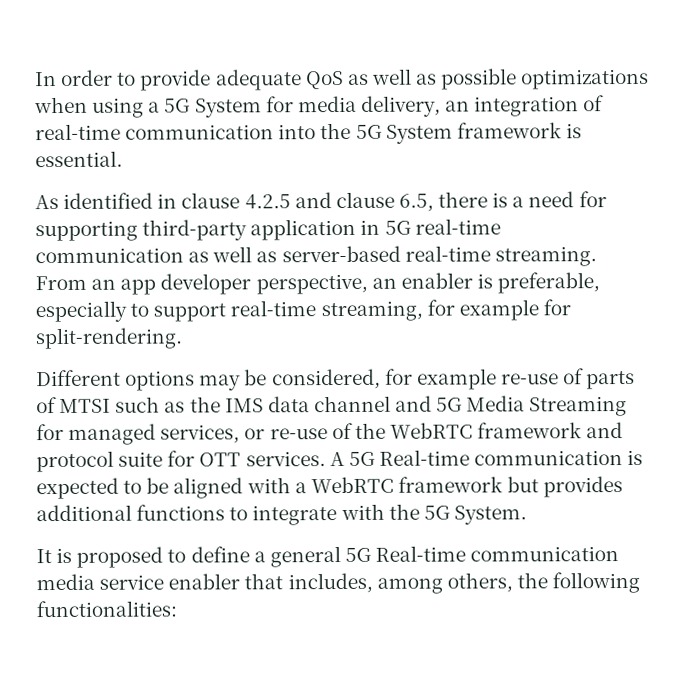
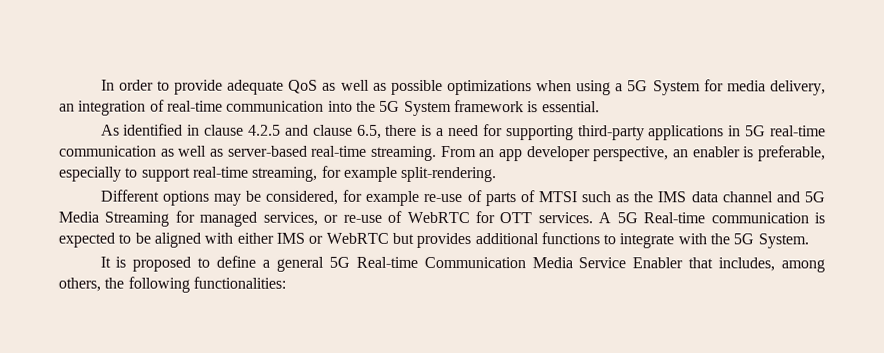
[250,218,357,241] application -> [648,125,725,141] applications
[542,299,571,316] for -> (398, 174) none
[354,422,624,439] [36,450,164,473] the WebRTC framework and protocol suite -> [406,211,470,224] WebRTC
[294,476,503,494] a WebRTC framework -> [236,232,389,244] either IMS or WebRTC
[470,546,620,562] [36,573,241,591] communication media service enabler -> [423,256,684,269] Communication Media Service Enabler

